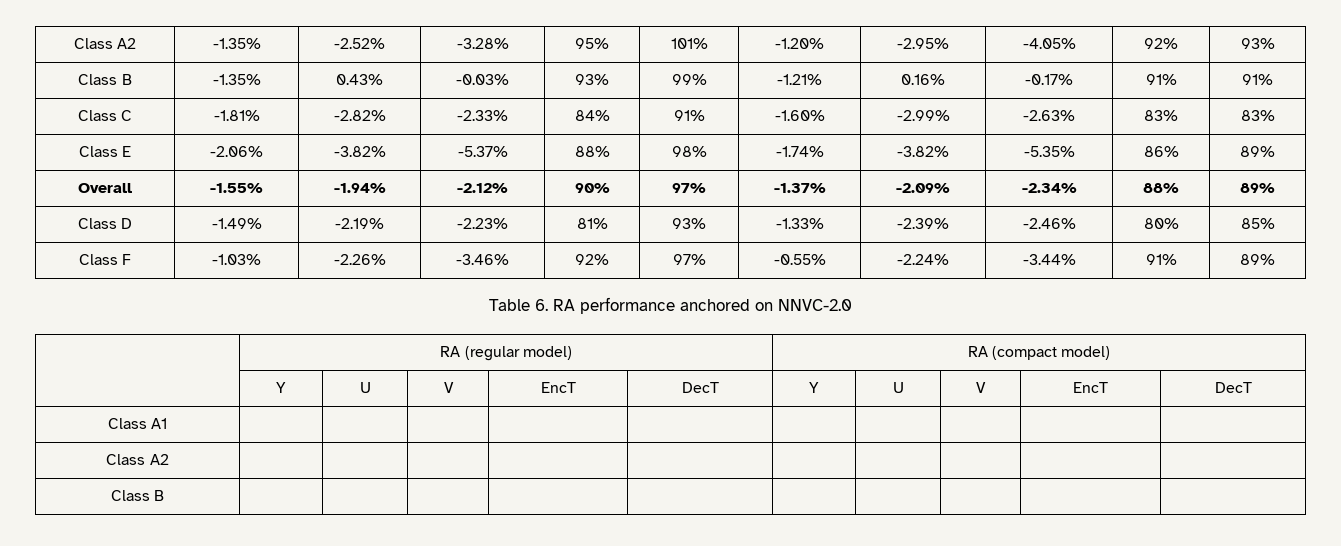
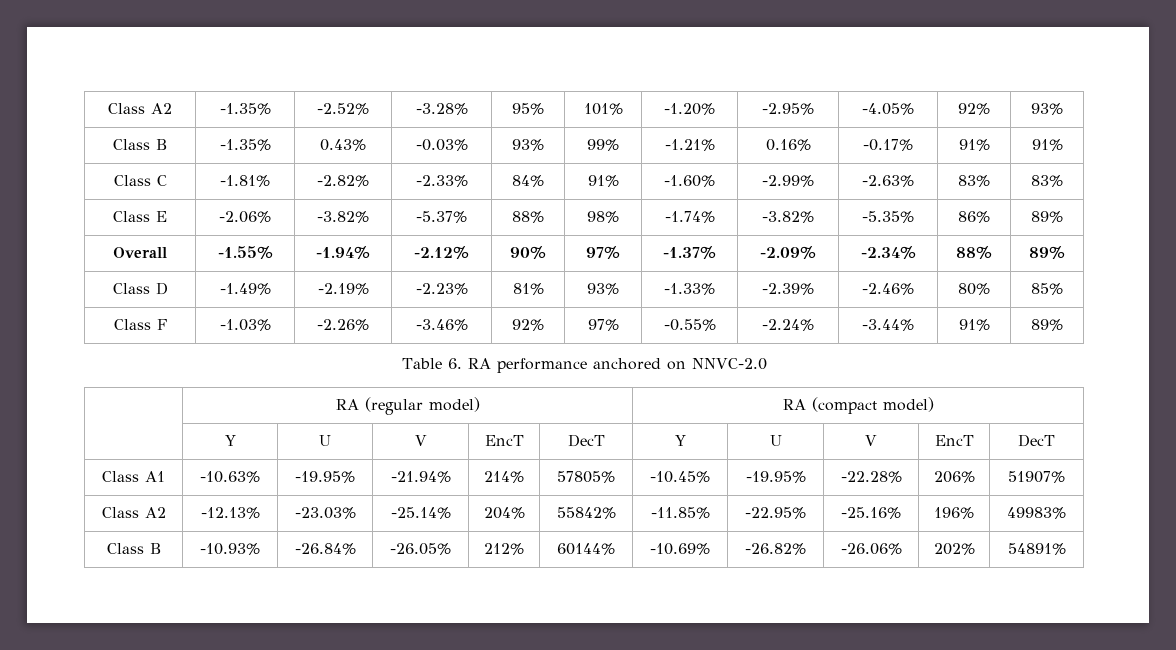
[106,454,169,465] [110,490,165,501] | | | | | | | | | // Class A2 | | | | | | | | | | // Class B | | | | | | | | | | -> [200,471,260,483] [295,471,355,483] [390,471,451,483] [484,471,524,483] [557,471,615,483] [650,471,710,483] [745,471,806,483] [840,471,902,483] [933,471,975,483] [1008,471,1065,483] [101,507,166,518] [200,507,260,519] [294,507,356,519] [390,507,451,519] [483,507,525,519] [556,507,616,519] [650,507,710,519] [745,507,806,519] [841,507,901,519] [934,507,974,519] [1007,507,1066,519] [106,543,161,554] [200,543,260,555] [294,543,356,555] [390,543,451,555] [484,543,524,555] [557,543,615,555] [650,543,710,555] [745,543,806,555] [840,543,902,555] [933,543,975,555] [1007,543,1066,555] -10.63% | -19.95% | -21.94% | 214% | 57805% | -10.45% | -19.95% | -22.28% | 206% | 51907% // Class A2 | -12.13% | -23.03% | -25.14% | 204% | 55842% | -11.85% | -22.95% | -25.16% | 196% | 49983% // Class B | -10.93% | -26.84% | -26.05% | 212% | 60144% | -10.69% | -26.82% | -26.06% | 202% | 54891%

